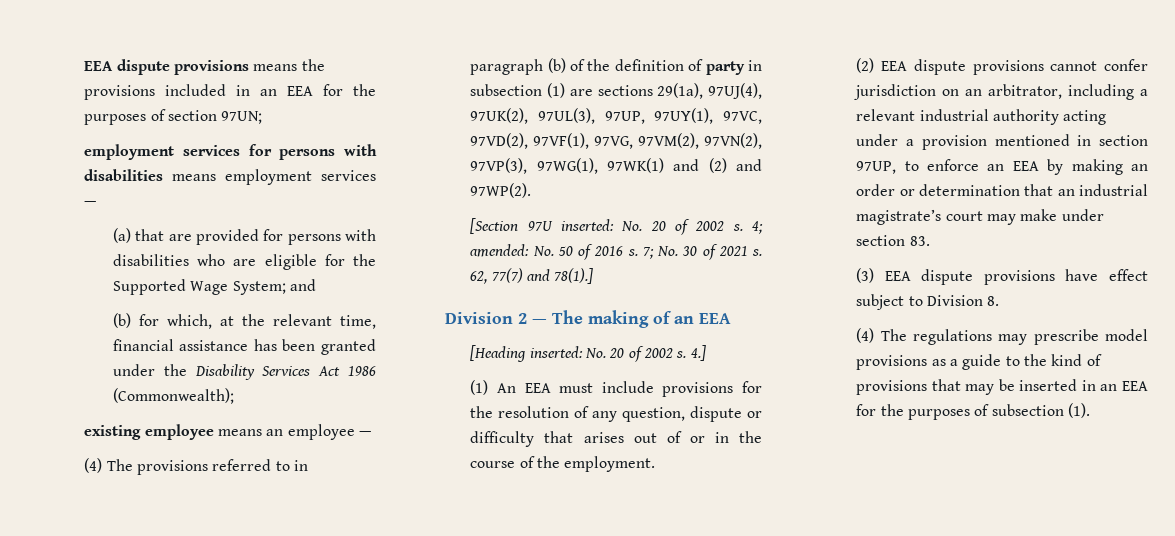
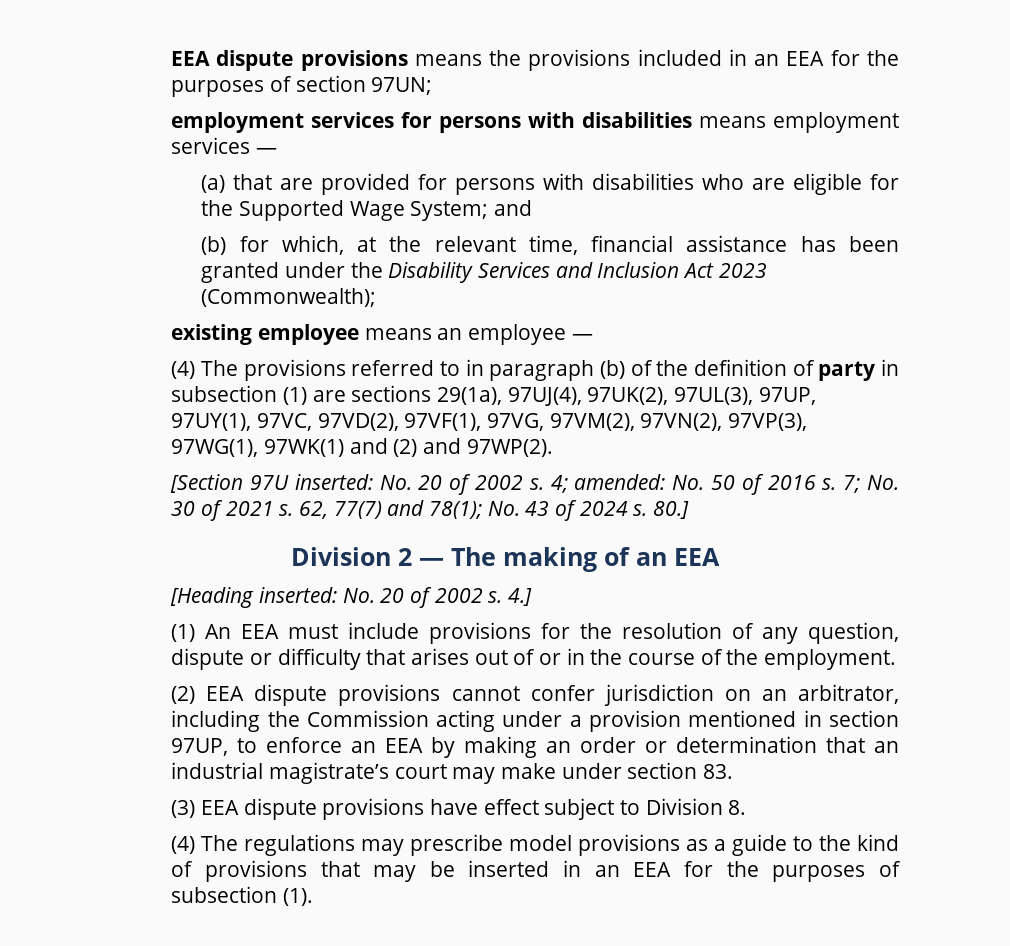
[318,366,376,376] Act 1986 -> [555,262,767,278] and Inclusion Act 2023
[554,268,594,284] 78(1).] -> [428,500,689,521] 78(1); No. 43 of 2024 s. 80.]
[1140,89,1148,96] [856,109,1059,125] a relevant industrial authority -> [267,710,429,727] the Commission

